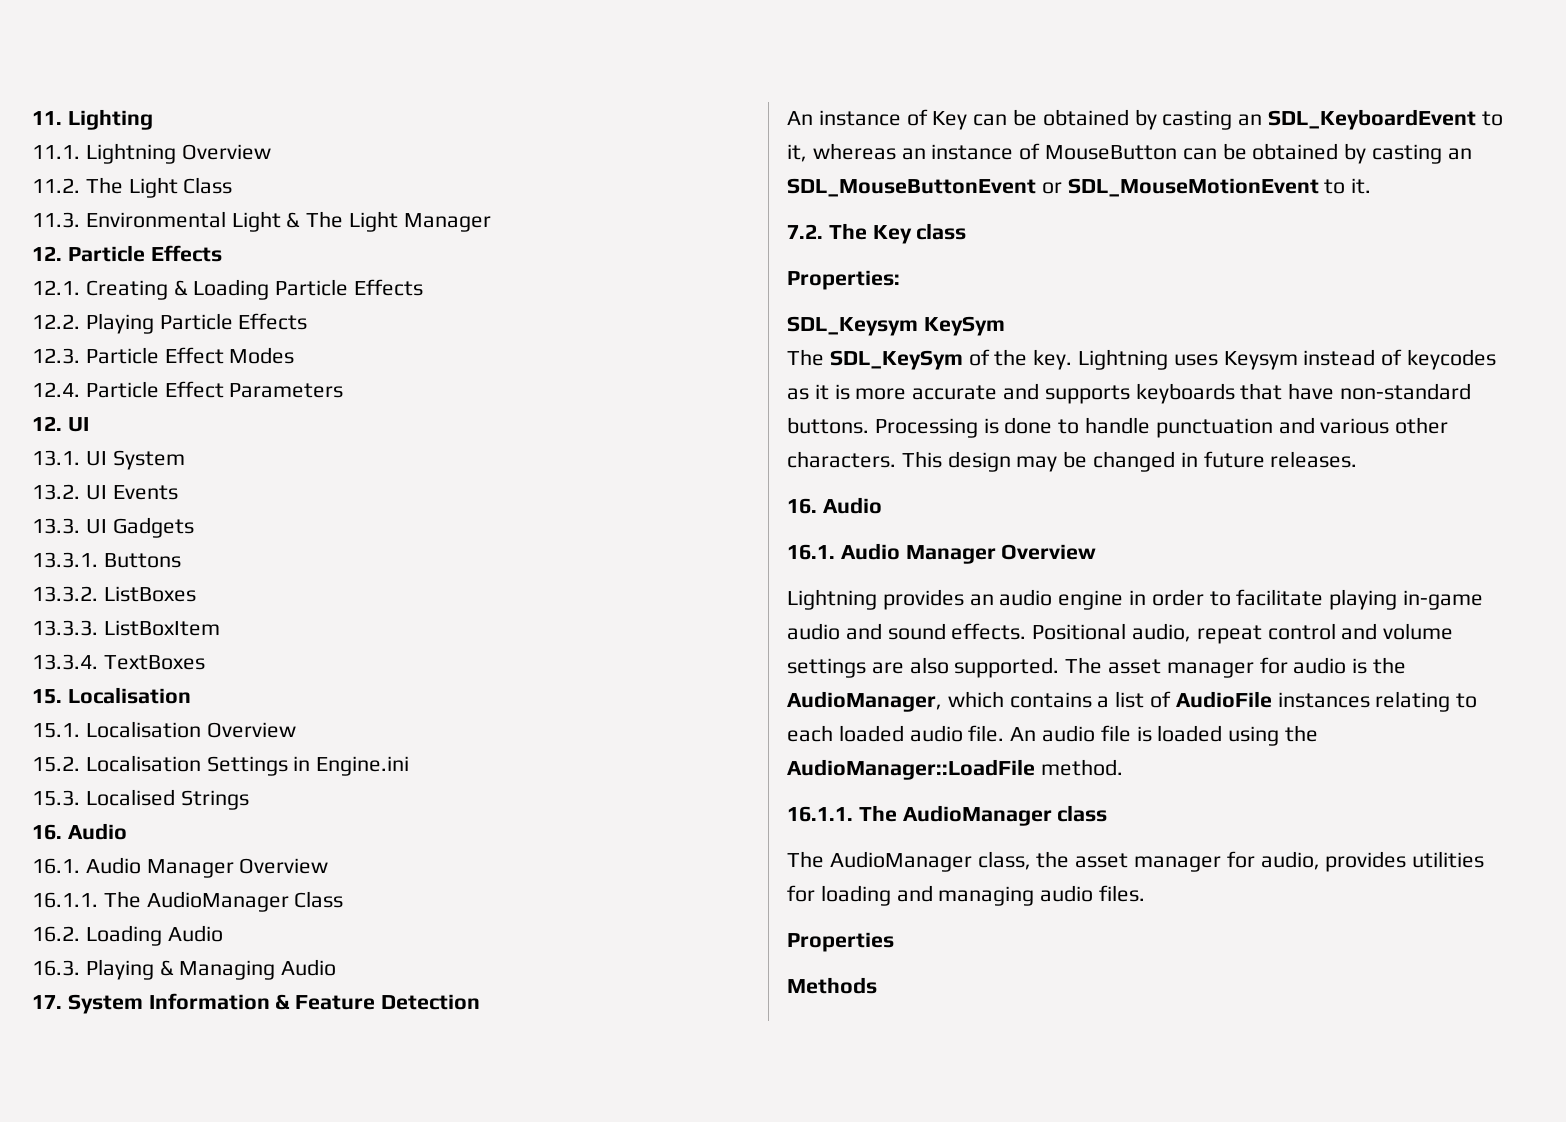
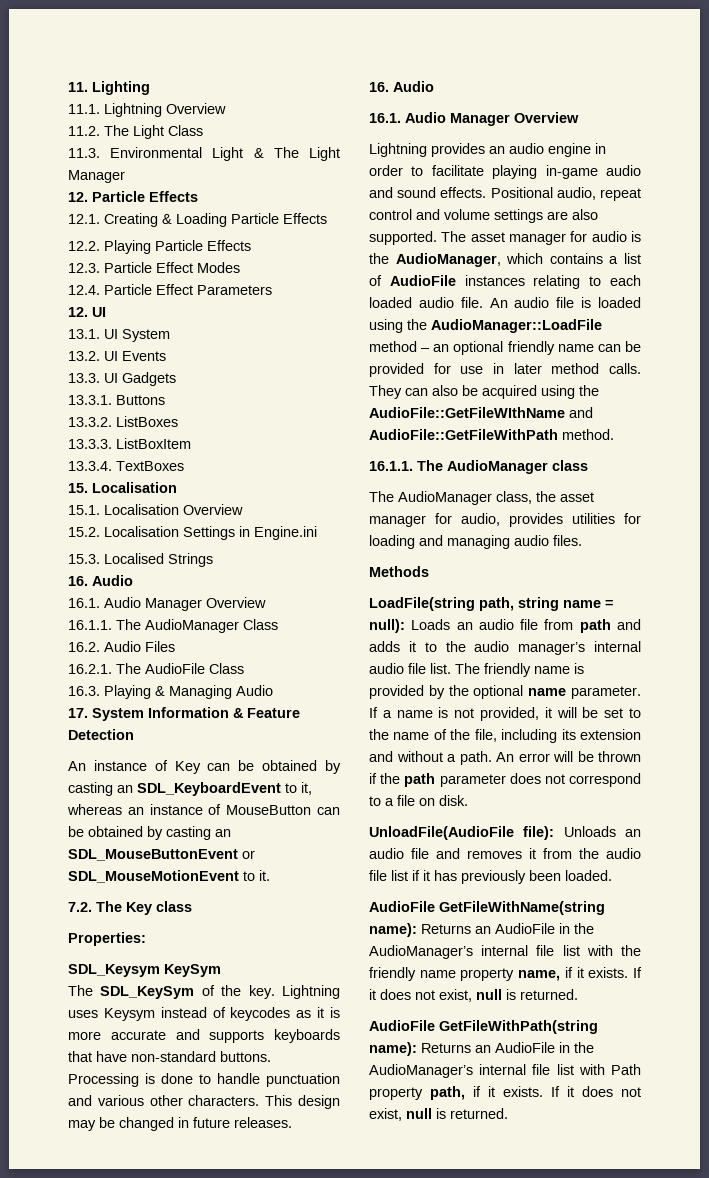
[85,925,223,946] Loading Audio -> [104,641,175,652] [68,663,244,674] Audio Files // 16.2.1. The AudioFile Class
(1035, 769) none -> [369,341,641,355] [369,363,641,377] [369,385,599,399] [369,407,593,418] [369,429,558,440] method – an optional friendly name can be provided for use in later method calls. They can also be acquired using the AudioFile::GetFileWIthName and AudioFile::GetFileWithPath
[787,932,894,952] [787,977,877,994] Properties // Methods -> [369,566,429,577] [369,597,613,611] [369,619,641,633] [369,641,641,655] [369,663,584,677] [369,685,641,699] [369,707,641,721] [369,729,641,743] [369,751,641,765] [369,773,641,787] [369,795,468,806] [369,826,641,840] [369,848,641,859] [369,870,612,884] [369,901,605,915] [369,923,594,937] [369,945,641,959] [369,967,642,981] [369,989,578,1002] [369,1020,598,1034] [369,1042,594,1056] [369,1064,641,1078] [369,1086,641,1100] [369,1108,508,1121] Methods // LoadFile(string path, string name = null): Loads an audio file from path and adds it to the audio manager’s internal audio file list. The friendly name is provided by the optional name parameter. If a name is not provided, it will be set to the name of the file, including its extension and without a path. An error will be thrown if the path parameter does not correspond to a file on disk. // UnloadFile(AudioFile file): Unloads an audio file and removes it from the audio file list if it has previously been loaded. // AudioFile GetFileWithName(string name): Returns an AudioFile in the AudioManager’s internal file list with the friendly name property name, if it exists. If it does not exist, null is returned. // AudioFile GetFileWithPath(string name): Returns an AudioFile in the AudioManager’s internal file list with Path property path, if it exists. If it does not exist, null is returned.

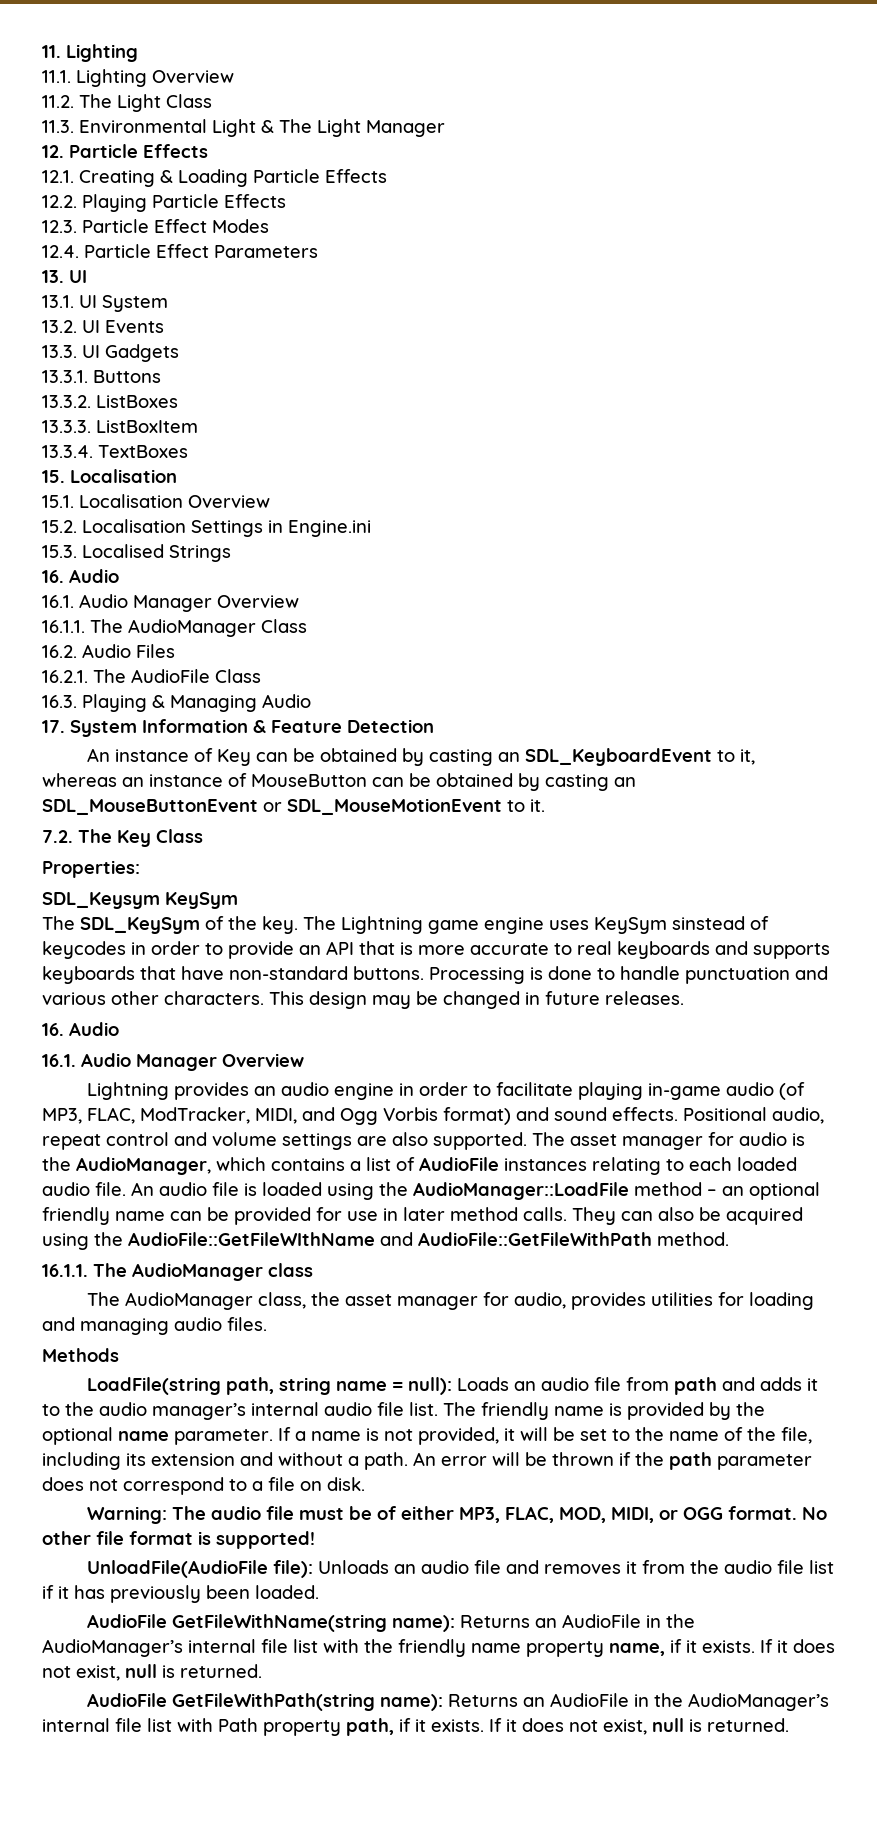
[104,103,162,117] Lightning -> [76,69,147,87] Lighting
[68,307,88,317] 12. -> [42,270,64,283] 13.
[156,901,192,912] class -> [156,829,203,843] Class
[282,985,340,999] [68,1007,340,1021] [68,1030,166,1040] Lightning uses Keysym instead of keycodes as it is more accurate -> [303,916,769,934] [42,941,710,959] The Lightning game engine uses KeySym sinstead of keycodes in order to provide an API that is more accurate to real keyboards
(641, 170) none -> [779,1082,806,1100] [42,1107,511,1125] (of MP3, FLAC, ModTracker, MIDI, and Ogg Vorbis format)
(468, 800) none -> [87,1506,828,1524] [42,1531,315,1549] // Warning: The audio file must be of either MP3, FLAC, MOD, MIDI, or OGG format. No other file format is supported!

